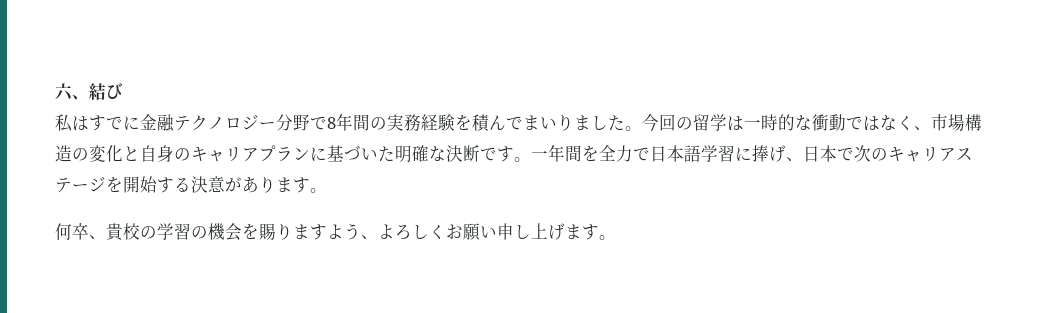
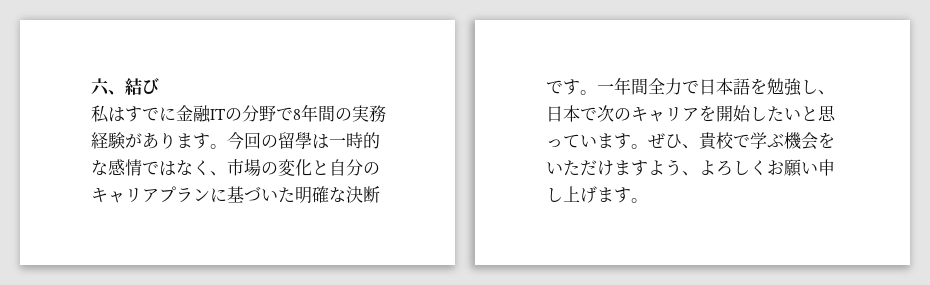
[174,114,276,131] テクノロジー -> [210,108,242,121] ITの
[455,114,625,132] を積んでまいりました -> [125,132,210,149] があります
[710,114,727,131] 学 -> [295,132,312,149] 學
[812,114,846,131] 衝動 -> [108,159,142,176] 感情
[965,114,982,131] [55,145,72,162] 構造 -> (261, 167) none
[157,145,174,162] 身 -> [346,159,363,176] 分
[582,145,599,162] を -> (648, 86) none
[701,145,786,162] 学習に捧げ -> [750,78,818,96] を勉強し
[956,148,973,161] [55,176,327,193] [55,223,293,241] ステージを開始する決意があります。 // 何卒、貴校の学習の機会を賜り -> [699,105,836,122] [546,132,835,150] [546,160,614,176] を開始したいと思っています。ぜひ、貴校で学ぶ機会をいただけ

